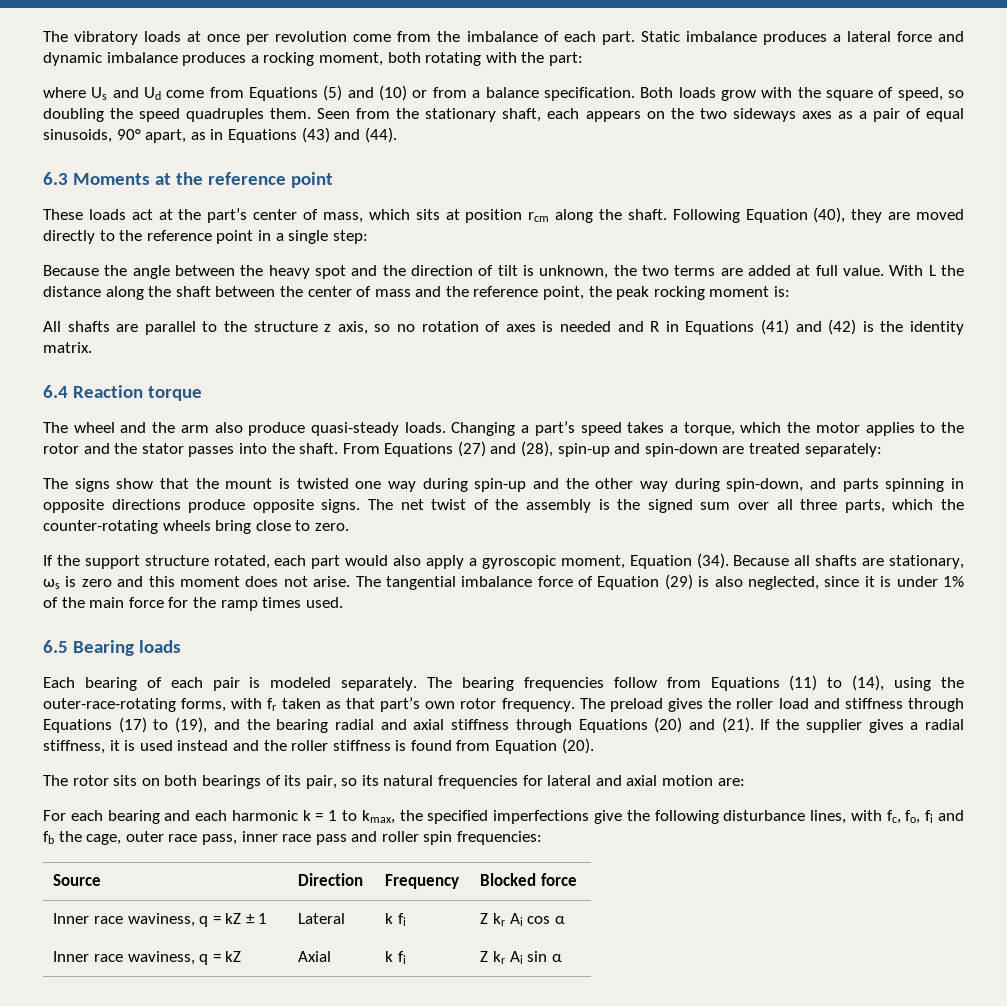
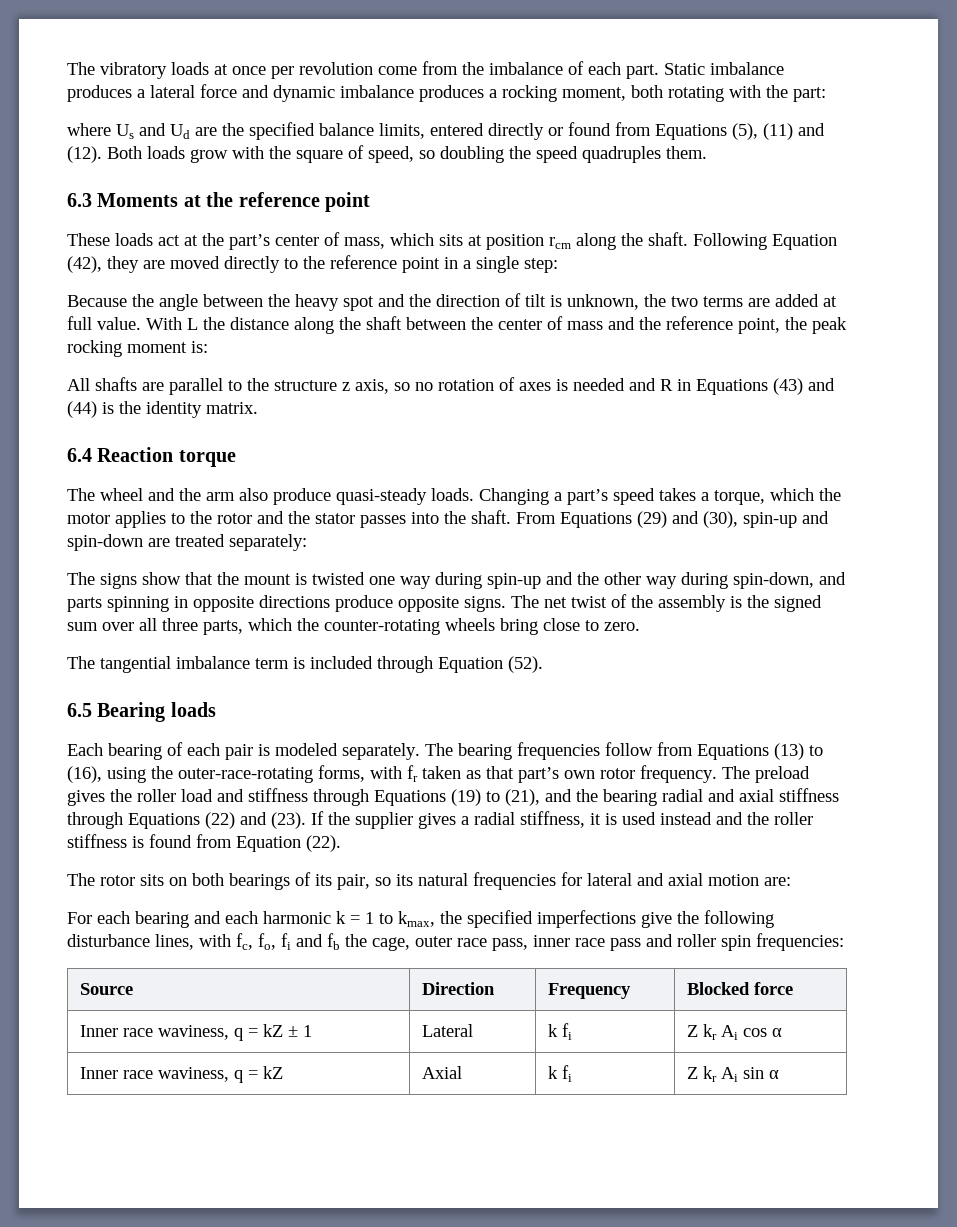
[166,85,635,101] come from Equations (5) and (10) or from a balance specification. -> [195,122,825,140] [67,146,102,163] are the specified balance limits, entered directly or found from Equations (5), (11) and (12).
[317,108,964,122] [43,127,397,143] Seen from the stationary shaft, each appears on the two sideways axes as a pair of equal sinusoids, 90° apart, as in Equations (43) and (44). -> (707, 152) none
[813,207,846,223] (40), -> [67,256,102,273] (42),
[761,319,857,335] (41) and (42) -> [773,378,835,395] [67,401,97,418] (43) and (44)
[457,441,554,457] (27) and (28), -> [637,511,738,528] (29) and (30),
[43,553,965,569] [43,574,965,590] [43,597,343,611] If the support structure rotated, each part would also apply a gyroscopic moment, Equation (34). Because all shafts are stationary, ωs is zero and this moment does not arise. The tangential imbalance force of Equation (29) is also neglected, since it is under 1% of the main force for the ramp times used. -> [67,656,543,673] The tangential imbalance term is included through Equation (52).
[789,675,885,691] (11) to (14), -> [774,743,823,760] [67,766,102,783] (13) to (16),
[118,717,208,733] (17) to (19), -> [451,789,540,806] (19) to (21),
[654,717,754,733] (20) and (21). -> [205,812,306,829] (22) and (23).
[561,738,594,754] (20). -> [306,835,341,852] (22).

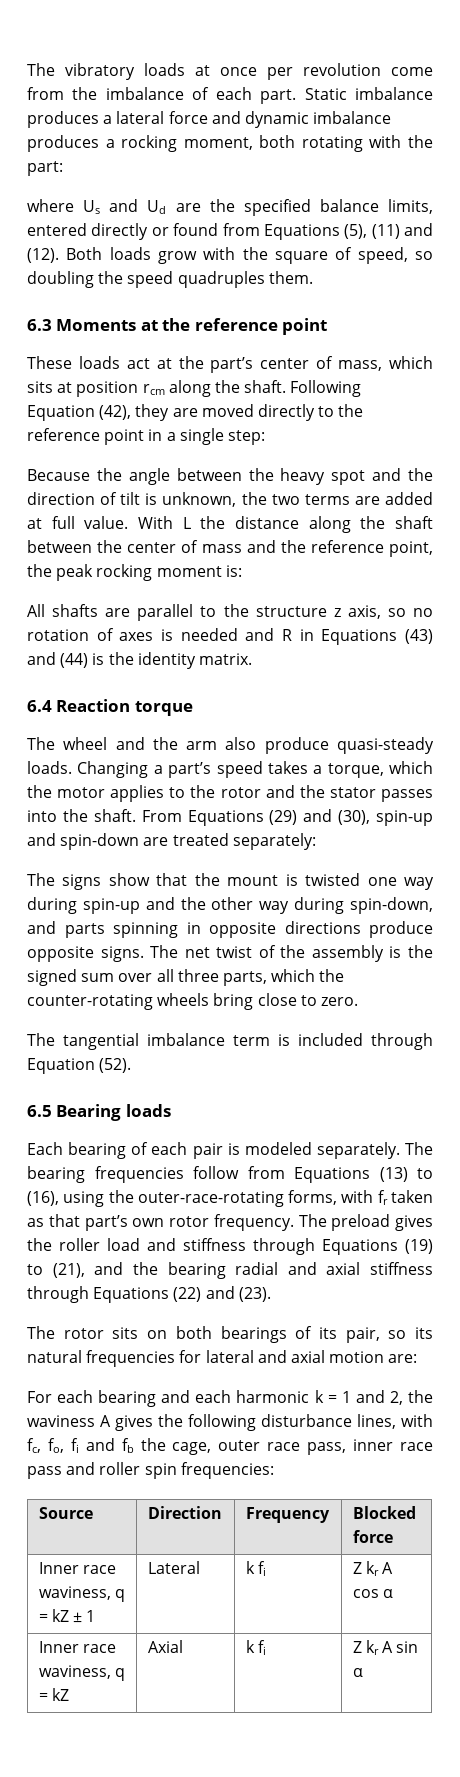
[311,811,813,829] [67,834,341,852] If the supplier gives a radial stiffness, it is used instead and the roller stiffness is found from Equation (22). -> (271, 1294) none
[379,910,672,928] to kmax, the specified imperfections give -> [355,1390,433,1405] [27,1415,153,1431] and 2, the waviness A gives
[721,1025,739,1040] Ai -> [381,1562,393,1574] A
[721,1067,739,1082] Ai -> [381,1641,393,1653] A

